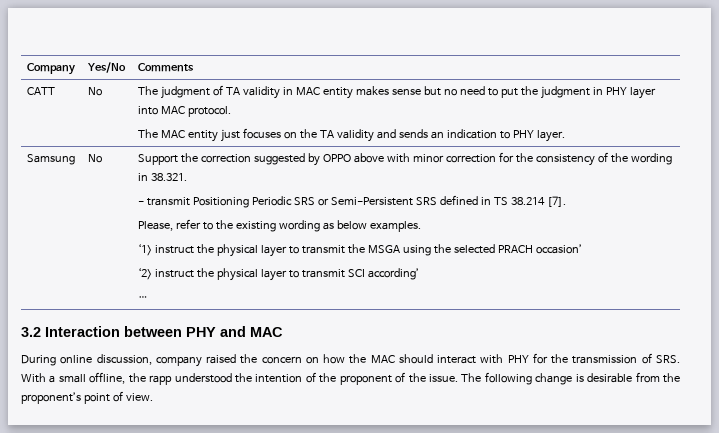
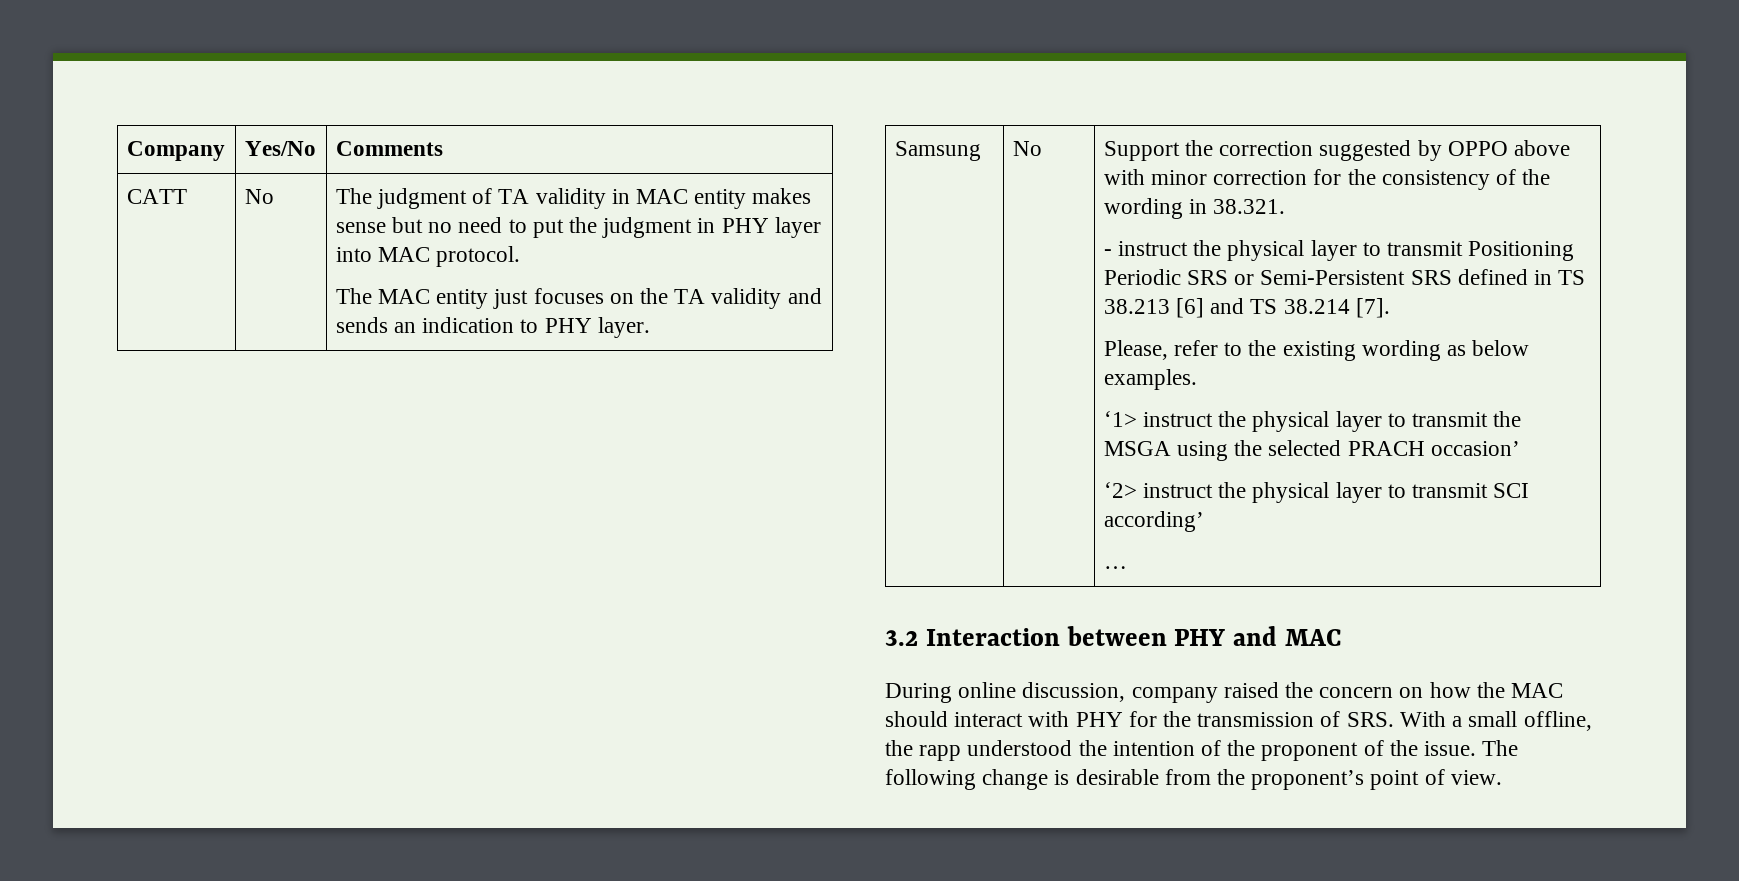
(145, 203) none -> [1117,240,1381,261] instruct the physical layer to
(508, 201) none -> [1103,298,1278,318] 38.213 [6] and TS

